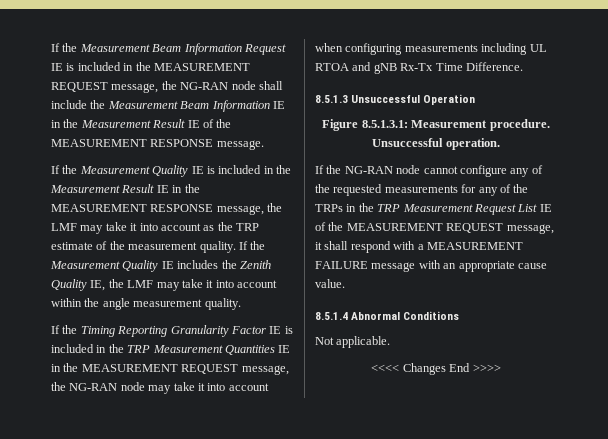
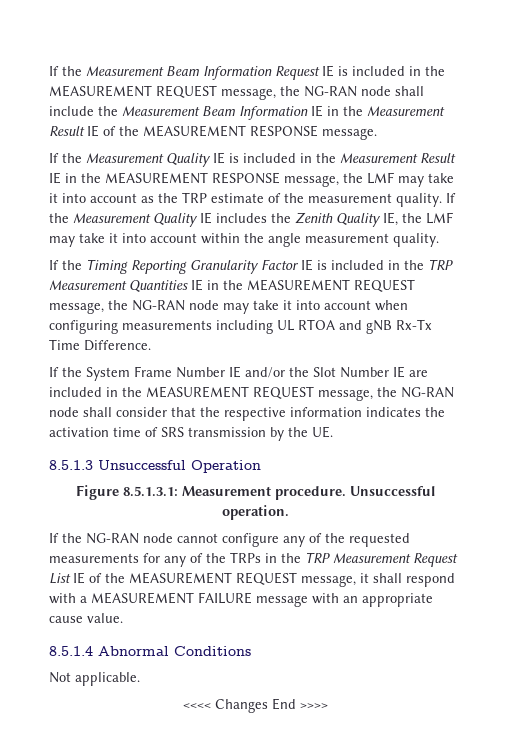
(523, 66) none -> [49,366,428,381] [49,386,454,401] [49,407,445,421] [49,426,333,441] // If the System Frame Number IE and/or the Slot Number IE are included in the MEASUREMENT REQUEST message, the NG-RAN node shall consider that the respective information indicates the activation time of SRS transmission by the UE.

